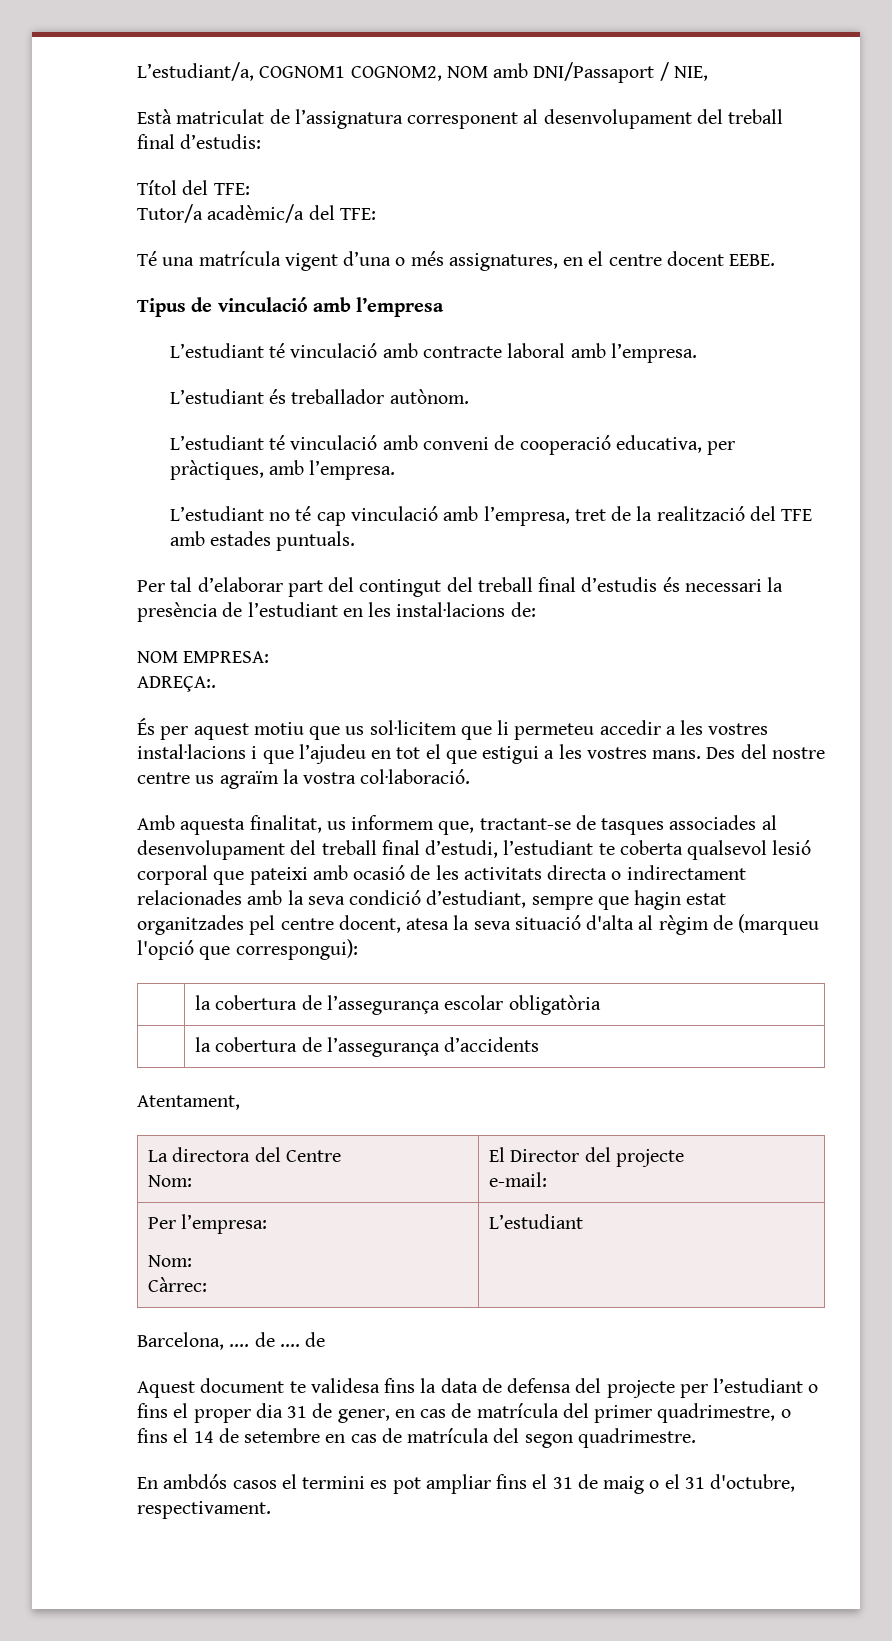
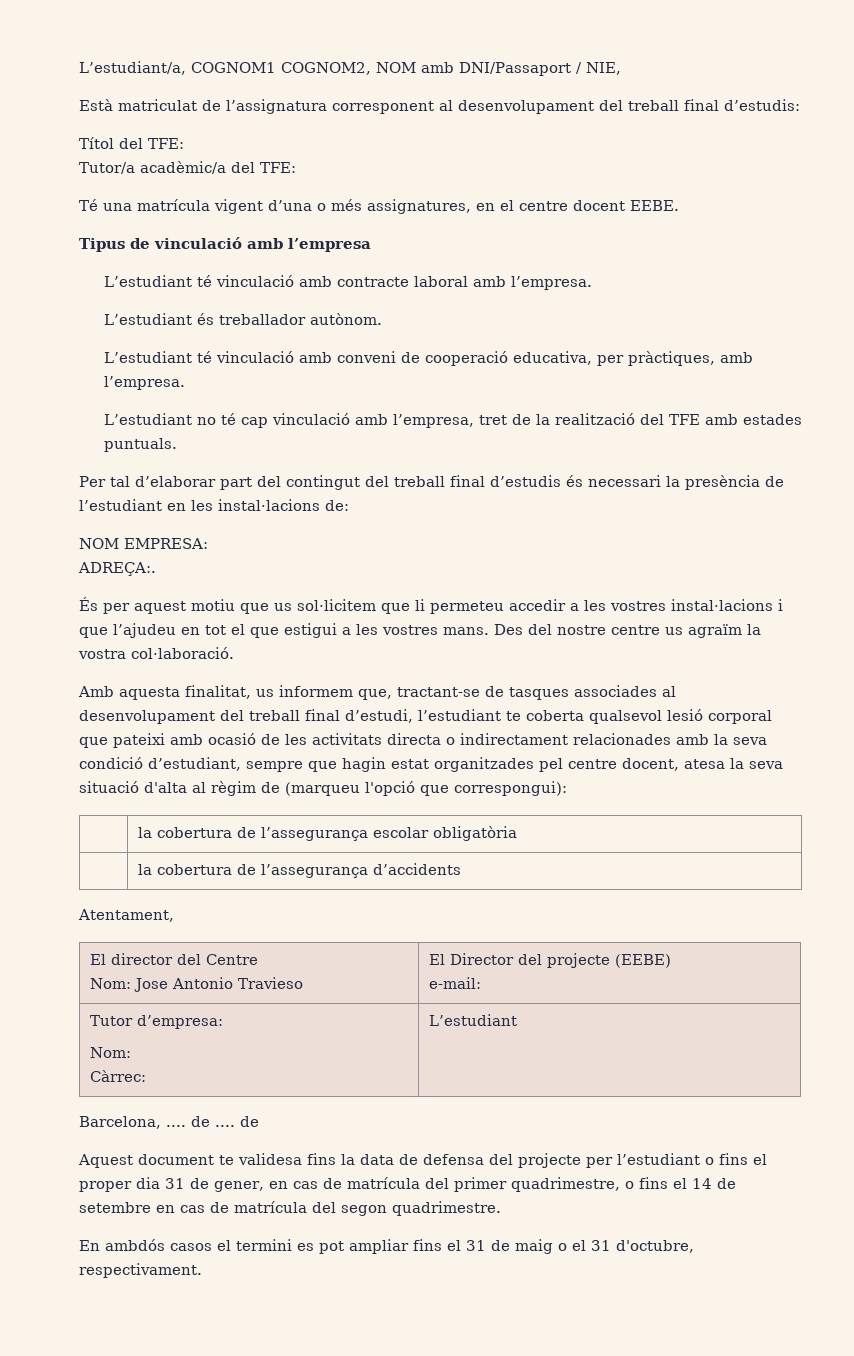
[148,1147,251,1162] La directora -> [89,953,173,965] El director
(193, 1181) none -> [133,977,303,992] Jose Antonio Travieso
(684, 1158) none -> [614,954,671,968] (EEBE)
[148,1214,268,1234] Per l’empresa: -> [89,1015,223,1029] Tutor d’empresa:

